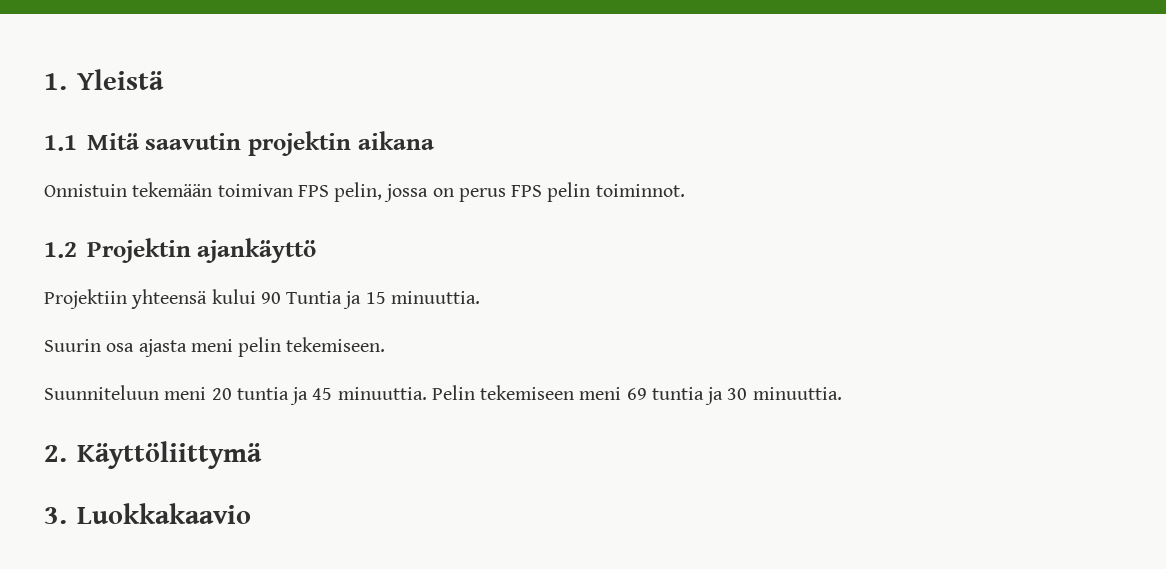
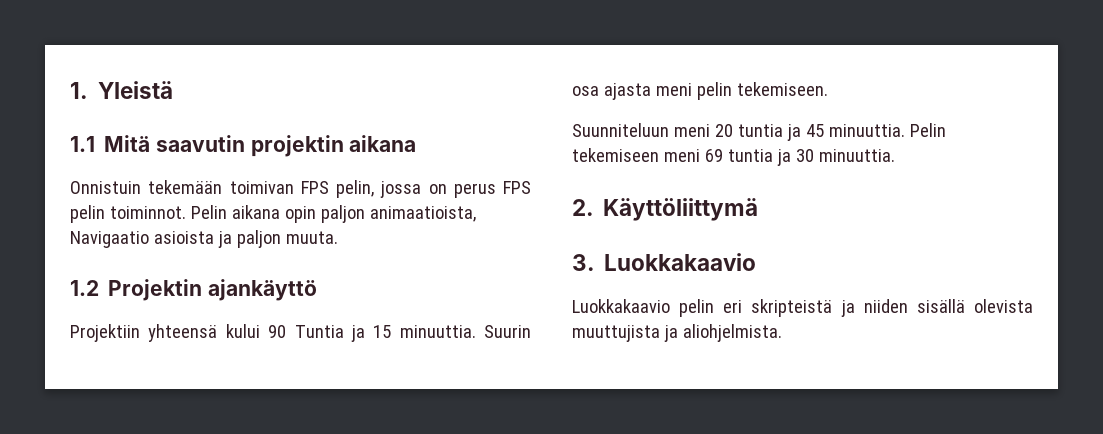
(685, 190) none -> [190,205,476,223] [70,230,338,248] Pelin aikana opin paljon animaatioista, Navigaatio asioista ja paljon muuta.
(480, 297) // -> (476, 331) none
(251, 513) none -> [572,299,1033,317] [572,324,782,342] // Luokkakaavio pelin eri skripteistä ja niiden sisällä olevista muuttujista ja aliohjelmista.

